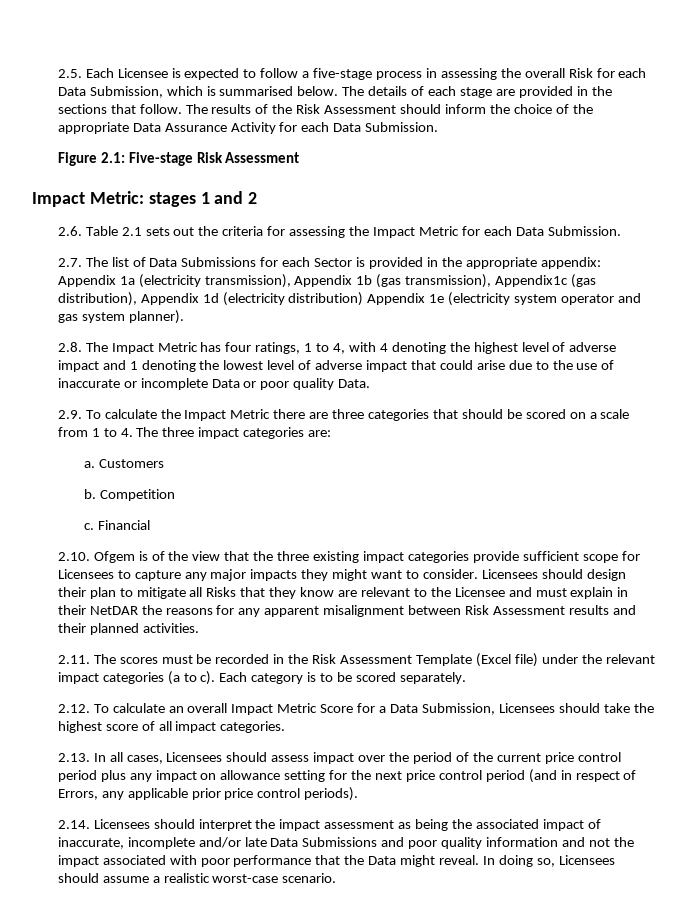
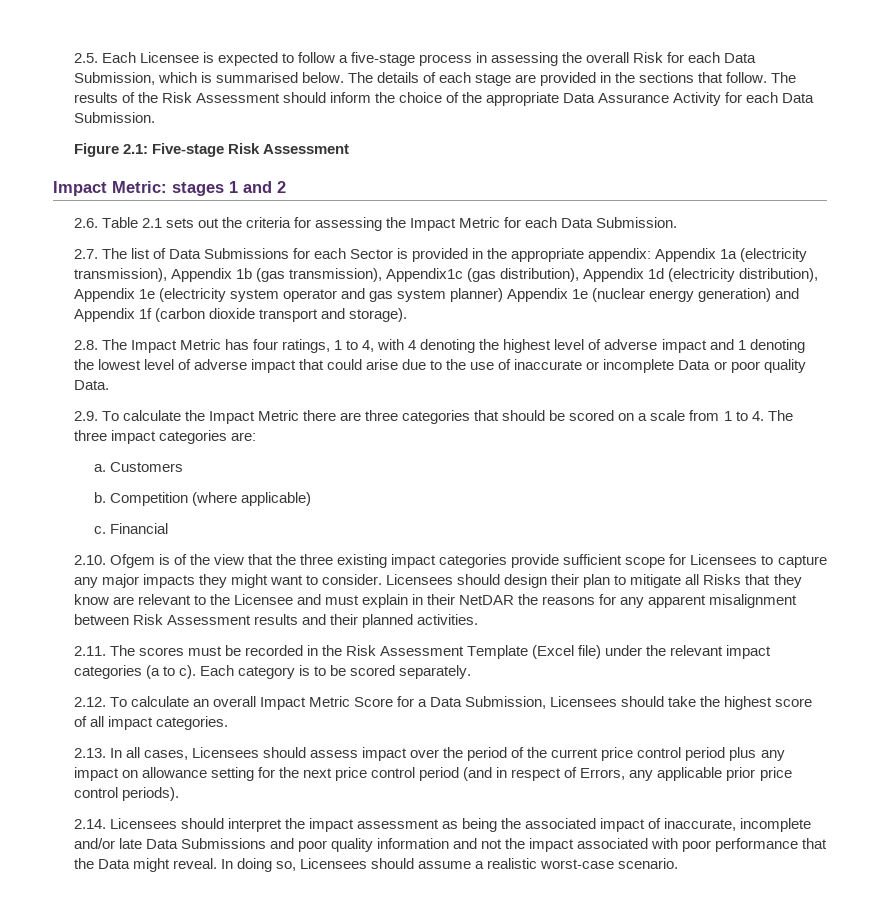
[288,292,364,306] distribution) -> [739,268,819,282] distribution),
[128,310,184,324] planner). -> [450,288,800,302] [73,308,407,322] planner) Appendix 1e (nuclear energy generation) and Appendix 1f (carbon dioxide transport and storage).
(175, 495) none -> [192,492,312,506] (where applicable)

